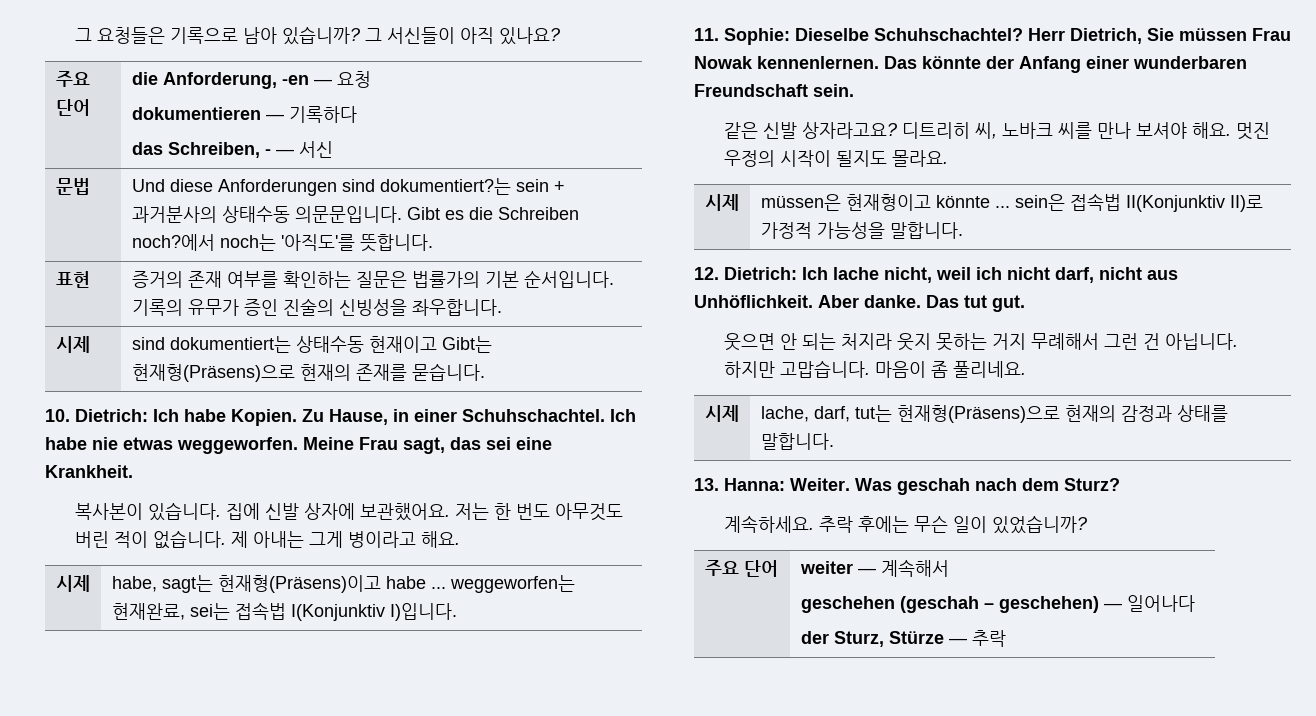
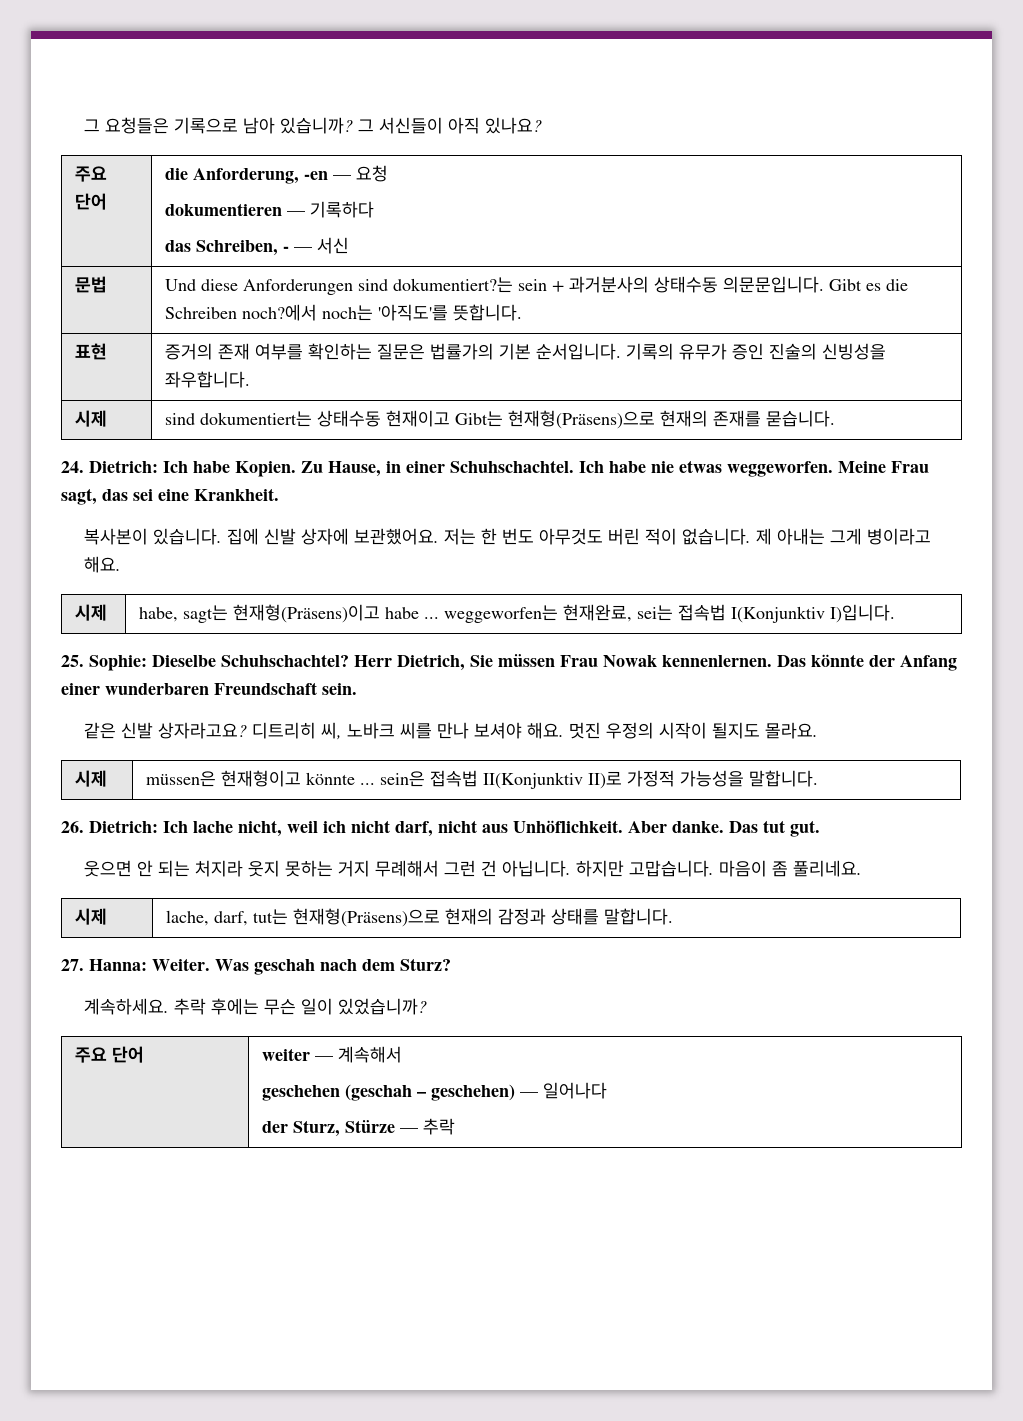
[45,409,70,422] 10. -> [61,461,84,473] 24.
[694,28,719,41] 11. -> [61,655,84,667] 25.
[694,267,719,280] 12. -> [61,821,84,833] 26.
[694,478,719,491] 13. -> [61,959,84,971] 27.

